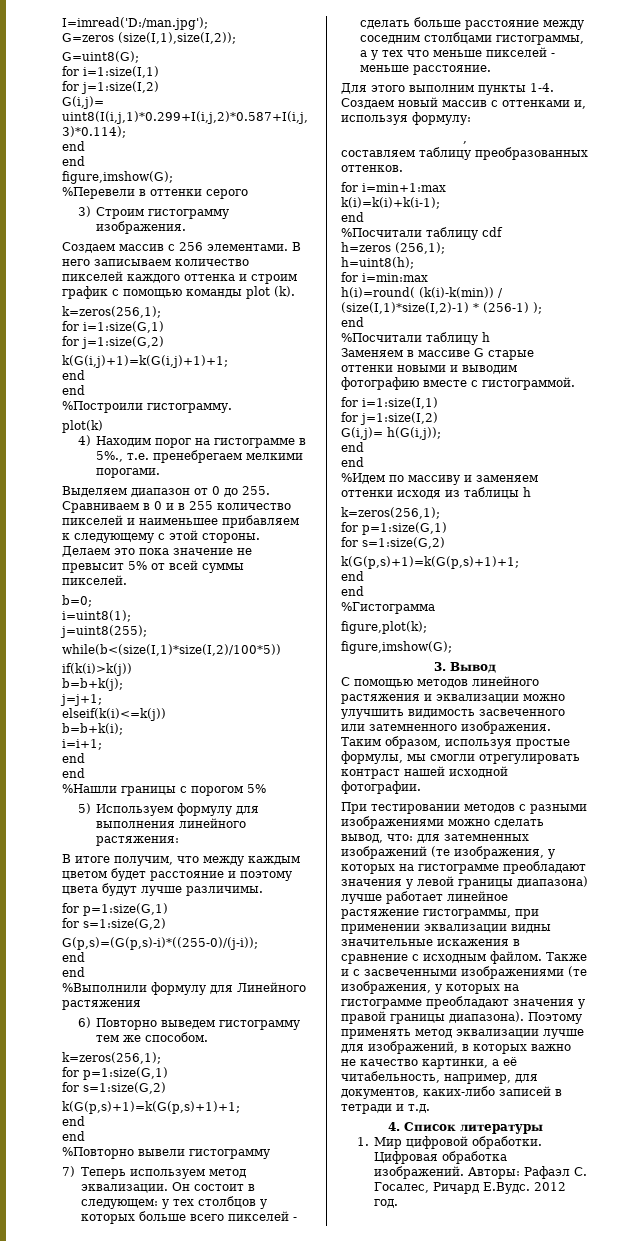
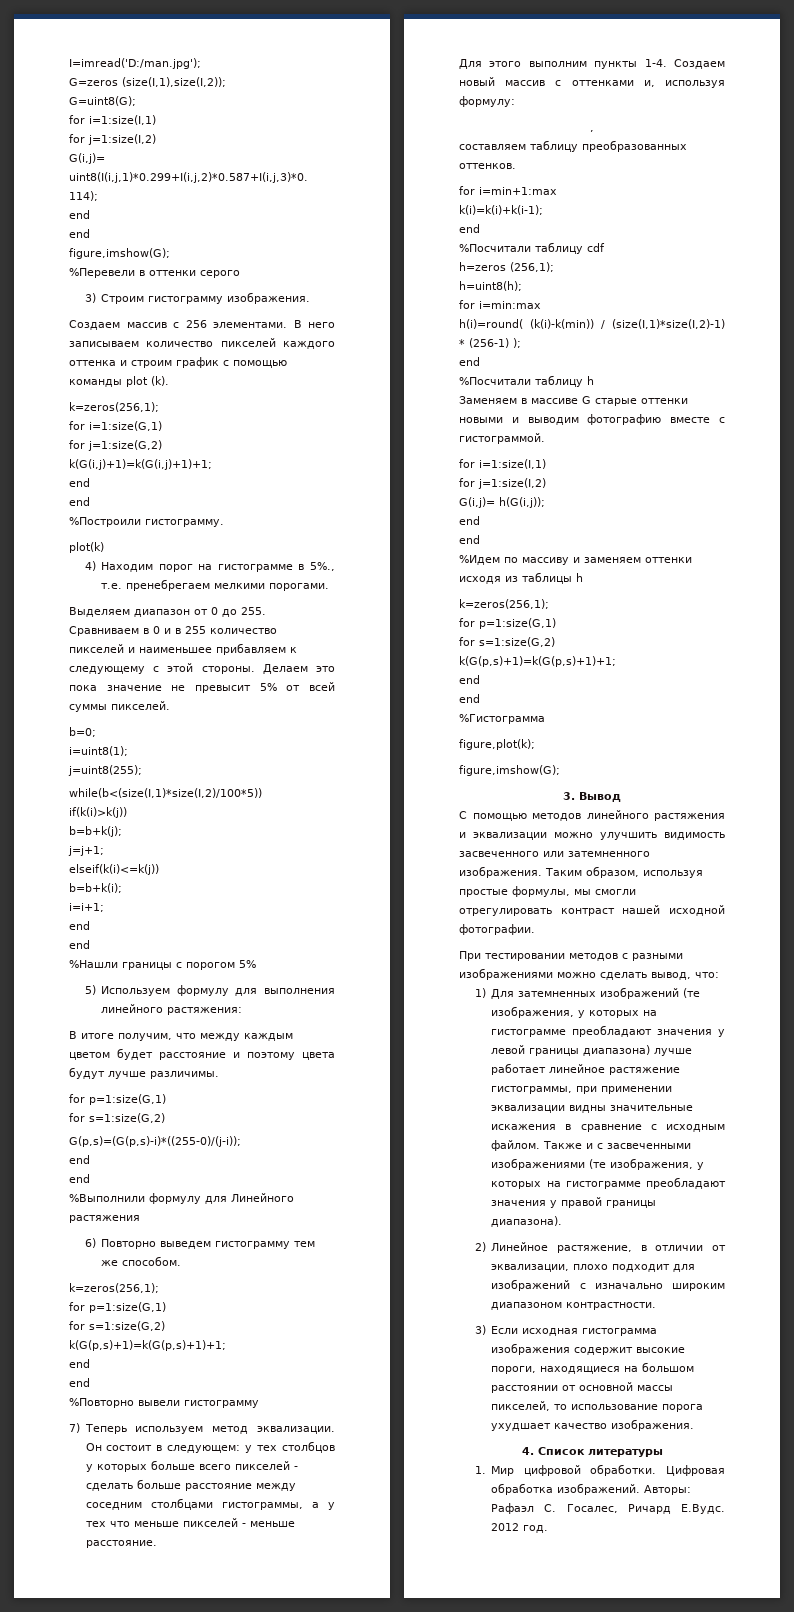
[417,834,440,843] для -> [474,988,515,999] // 1) Для
[528,1012,582,1024] [341,1029,584,1039] [341,1041,571,1054] [341,1057,517,1069] [341,1071,538,1084] [341,1086,562,1099] [341,1104,430,1114] Поэтому применять метод эквализации лучше для изображений, в которых важно не качество картинки, а её читабельность, например, для документов, каких-либо записей в тетради и т.д. -> [474,1242,726,1253] [491,1264,696,1272] [491,1279,725,1291] [491,1302,657,1310] [474,1325,658,1336] [491,1343,686,1355] [491,1362,695,1374] [491,1382,674,1393] [491,1401,704,1412] [491,1419,695,1431] // 2) Линейное растяжение, в отличии от эквализации, плохо подходит для изображений с изначально широким диапазоном контрастности. // 3) Если исходная гистограмма изображения содержит высокие пороги, находящиеся на большом расстоянии от основной массы пикселей, то использование порога ухудшает качество изображения.

